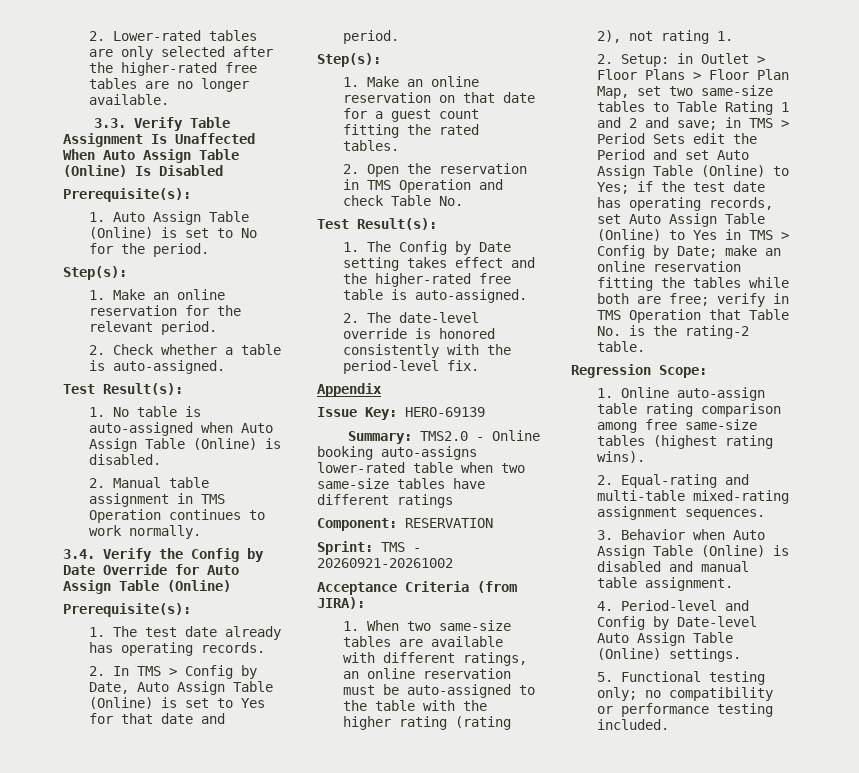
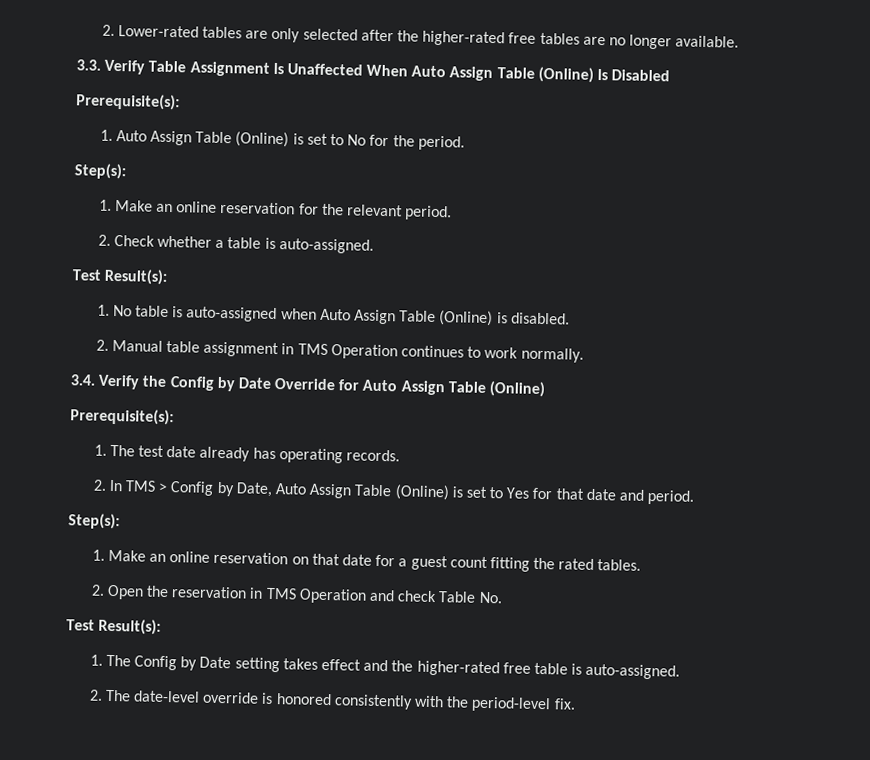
[317,383,382,397] [317,407,485,420] [348,430,541,444] [317,446,477,460] [317,462,525,473] [317,478,485,489] [317,494,453,508] [317,518,493,531] [317,541,421,555] [317,558,453,568] [317,581,517,595] [317,597,365,609] [342,620,511,631] [342,636,503,647] [342,652,527,666] [342,668,511,679] [342,684,535,698] [342,700,487,711] [342,716,511,730] [596,30,733,44] [596,53,765,67] [596,69,789,80] [596,85,773,99] [596,101,789,115] [596,117,789,130] [596,133,757,144] [596,149,749,160] [596,165,789,179] [596,181,765,194] [596,197,773,211] [596,213,765,227] [596,229,789,241] [596,245,781,259] [596,261,741,272] [596,277,789,291] [596,293,789,307] [596,309,789,323] [596,325,749,339] [596,341,645,352] [571,364,707,378] [596,387,765,401] [596,403,781,417] [596,419,757,433] [596,435,773,449] [596,451,645,463] [596,474,749,488] [596,490,789,504] [596,506,765,520] [596,529,765,540] [596,545,789,559] [596,561,749,572] [596,577,733,591] [596,600,749,611] [596,616,757,630] [596,632,733,646] [596,648,741,662] [596,671,765,685] [596,687,773,701] [596,703,773,717] [596,719,669,730] // Appendix // Issue Key: HERO-69139 // Summary: TMS2.0 - Online booking auto-assigns lower-rated table when two same-size tables have different ratings // Component: RESERVATION // Sprint: TMS - 20260921-20261002 // Acceptance Criteria (from JIRA): // 1. When two same-size tables are available with different ratings, an online reservation must be auto-assigned to the table with the higher rating (rating 2), not rating 1. // 2. Setup: in Outlet > Floor Plans > Floor Plan Map, set two same-size tables to Table Rating 1 and 2 and save; in TMS > Period Sets edit the Period and set Auto Assign Table (Online) to Yes; if the test date has operating records, set Auto Assign Table (Online) to Yes in TMS > Config by Date; make an online reservation fitting the tables while both are free; verify in TMS Operation that Table No. is the rating-2 table. // Regression Scope: // 1. Online auto-assign table rating comparison among free same-size tables (highest rating wins). // 2. Equal-rating and multi-table mixed-rating assignment sequences. // 3. Behavior when Auto Assign Table (Online) is disabled and manual table assignment. // 4. Period-level and Config by Date-level Auto Assign Table (Online) settings. // 5. Functional testing only; no compatibility or performance testing included. -> (576, 704) none

